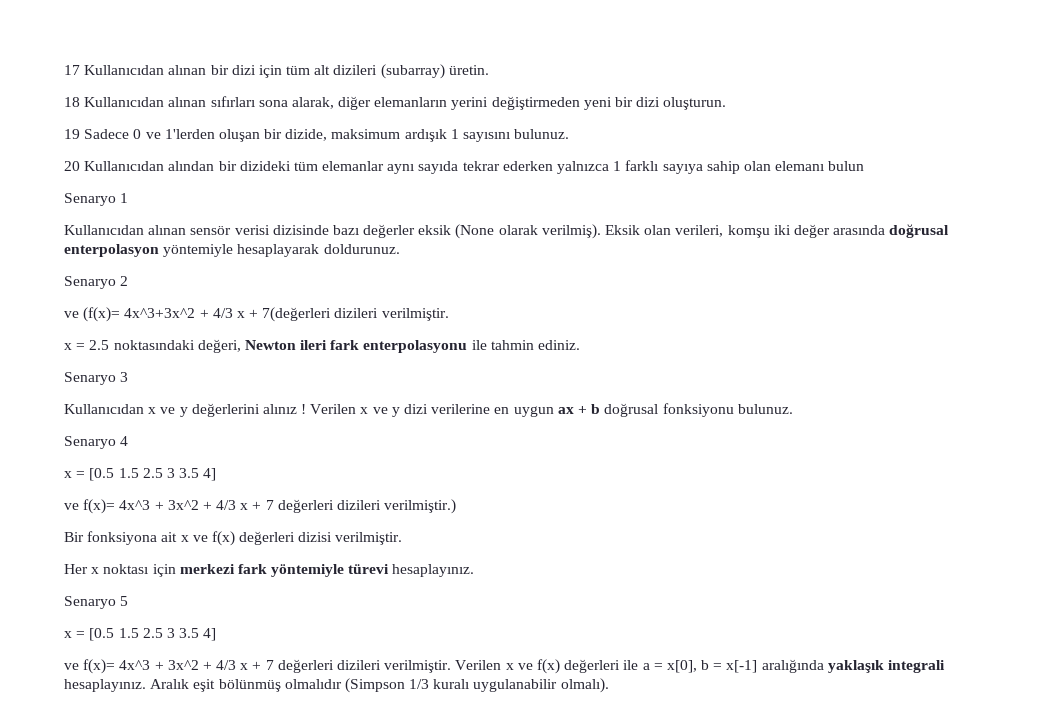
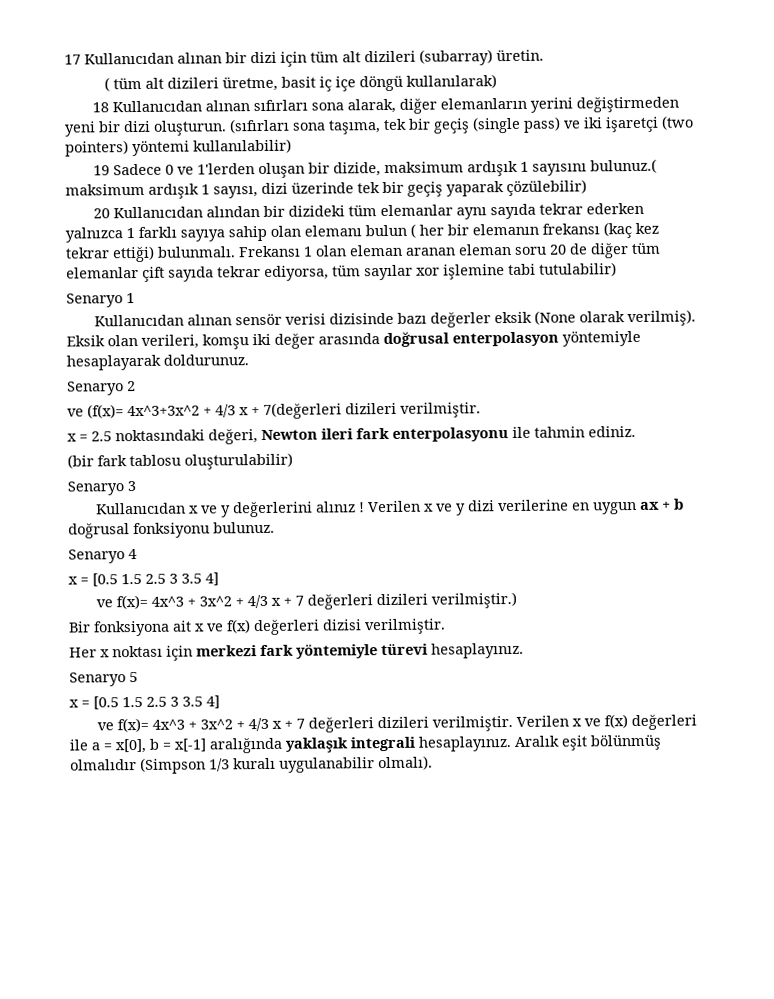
(489, 70) none -> [103,74,497,92] // ( tüm alt dizileri üretme, basit iç içe döngü kullanılarak)
(727, 103) none -> [229,115,694,135] [65,138,292,157] (sıfırları sona taşıma, tek bir geçiş (single pass) ve iki işaretçi (two pointers) yöntemi kullanılabilir)
[514,129,570,139] bulunuz. -> [589,158,657,174] [65,179,587,199] bulunuz.( maksimum ardışık 1 sayısı, dizi üzerinde tek bir geçiş yaparak çözülebilir)
(865, 166) none -> [410,222,659,239] [65,242,661,263] [66,262,617,282] ( her bir elemanın frekansı (kaç kez tekrar ettiği) bulunmalı. Frekansı 1 olan eleman aranan eleman soru 20 de diğer tüm elemanlar çift sayıda tekrar ediyorsa, tüm sayılar xor işlemine tabi tutulabilir)
(581, 345) none -> [67,452,293,470] // (bir fark tablosu oluşturulabilir)

